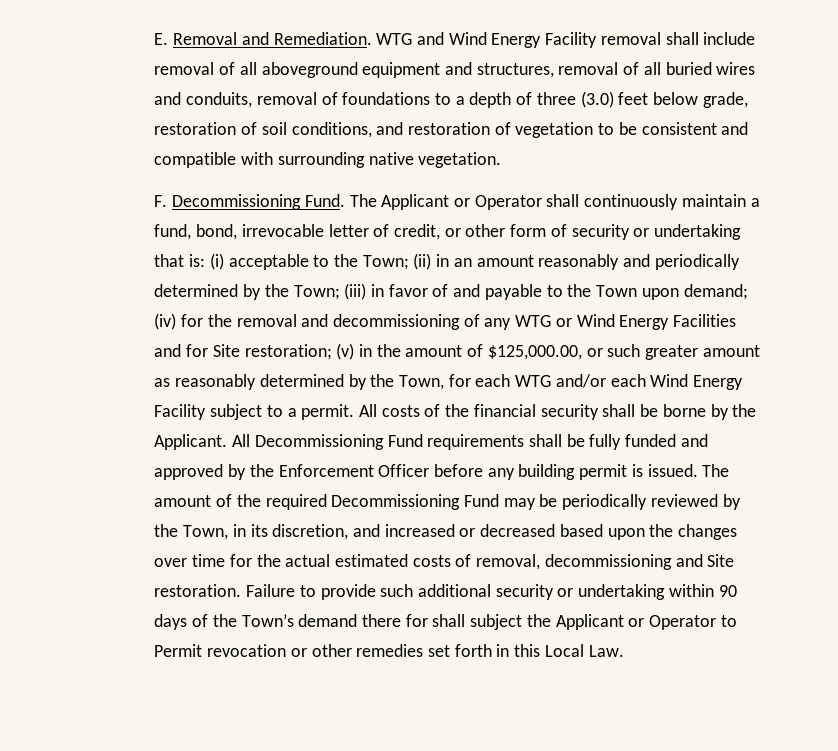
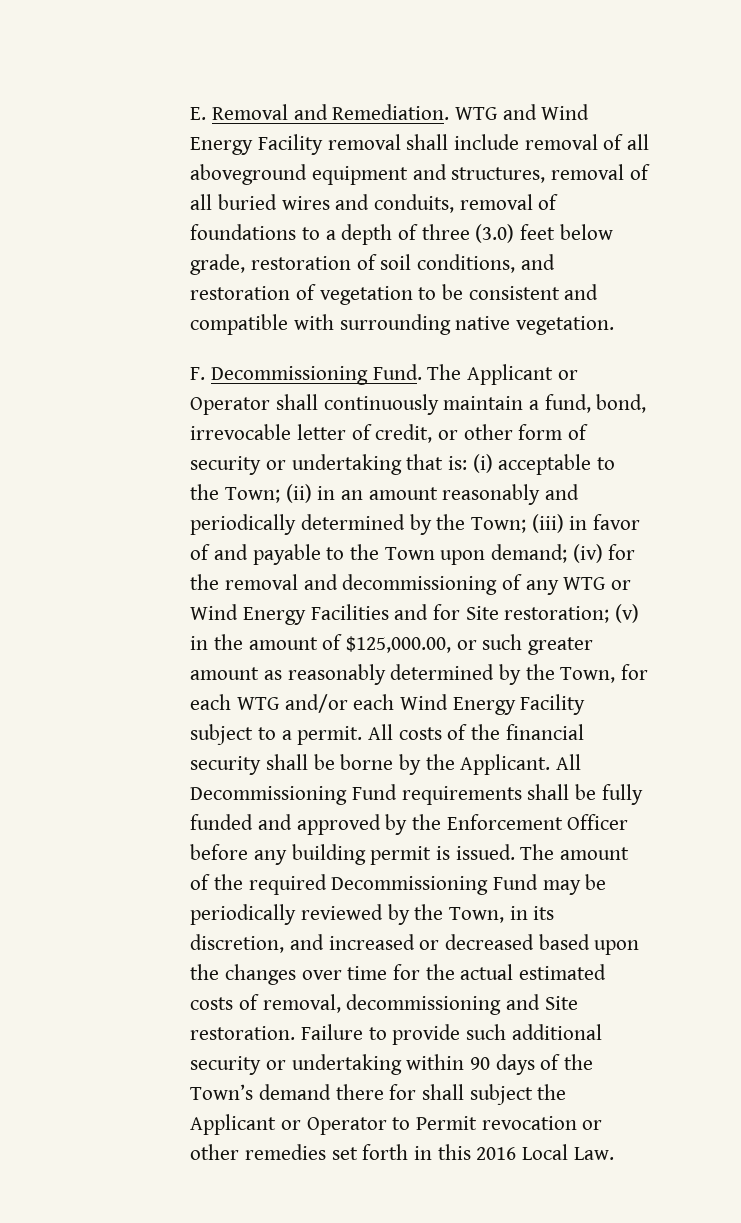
(541, 650) none -> [476,1147,517,1160] 2016

